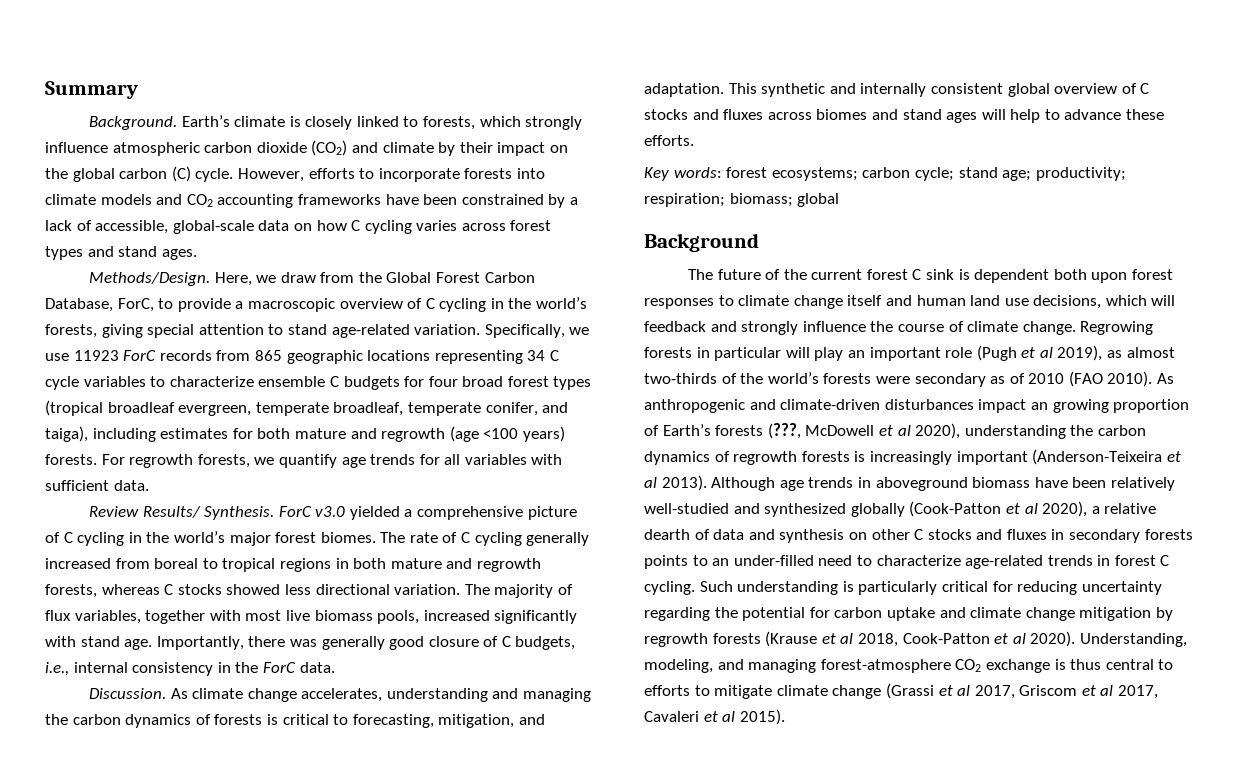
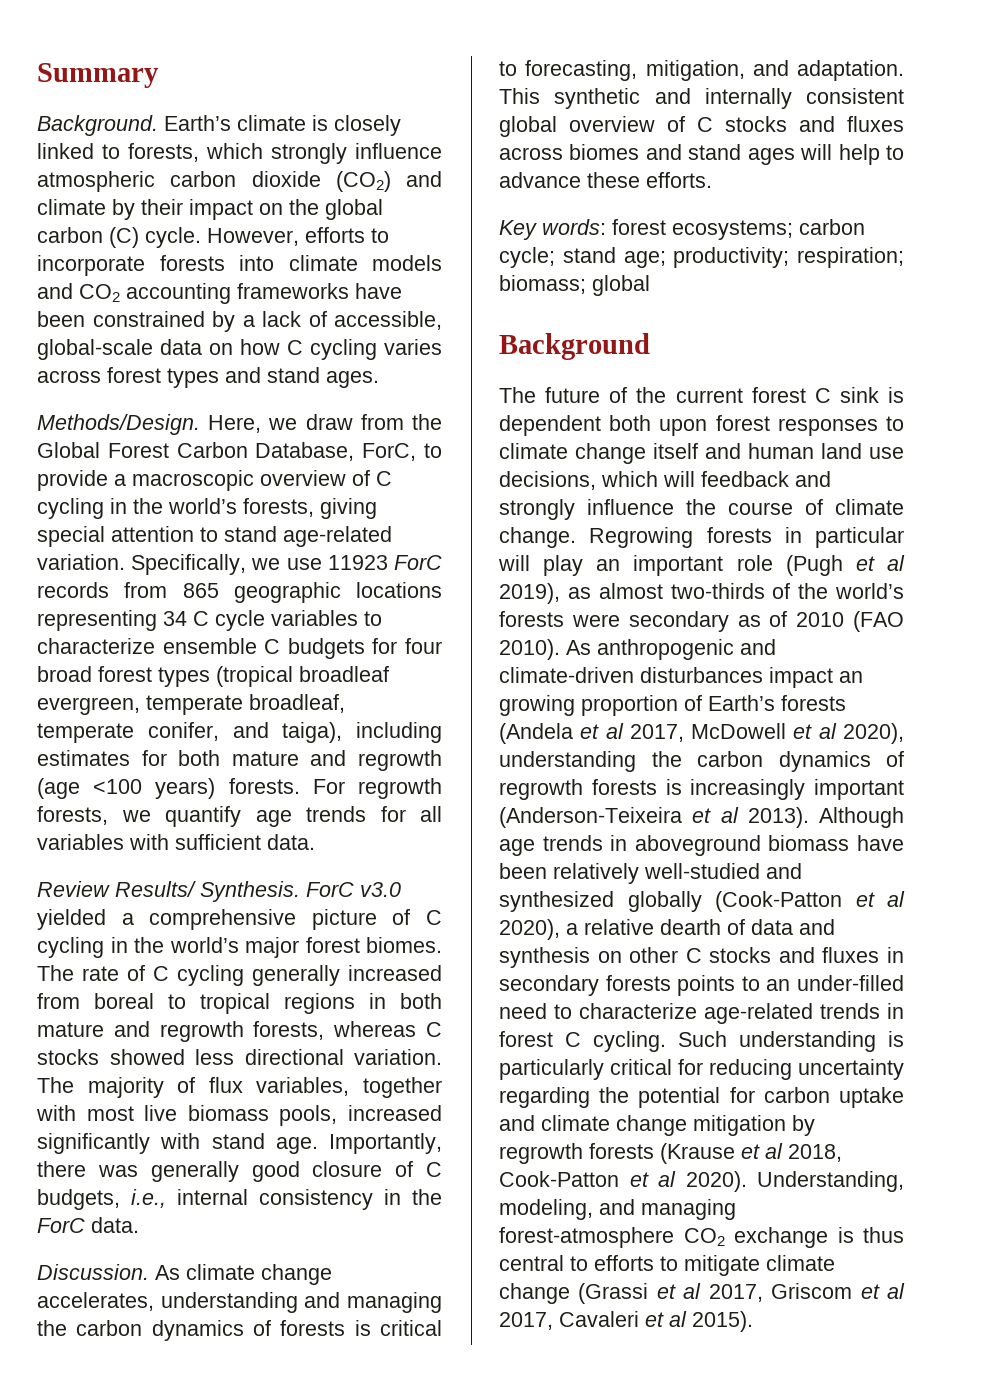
[767,423,801,439] (???, -> [499,723,684,744] (Andela et al 2017,

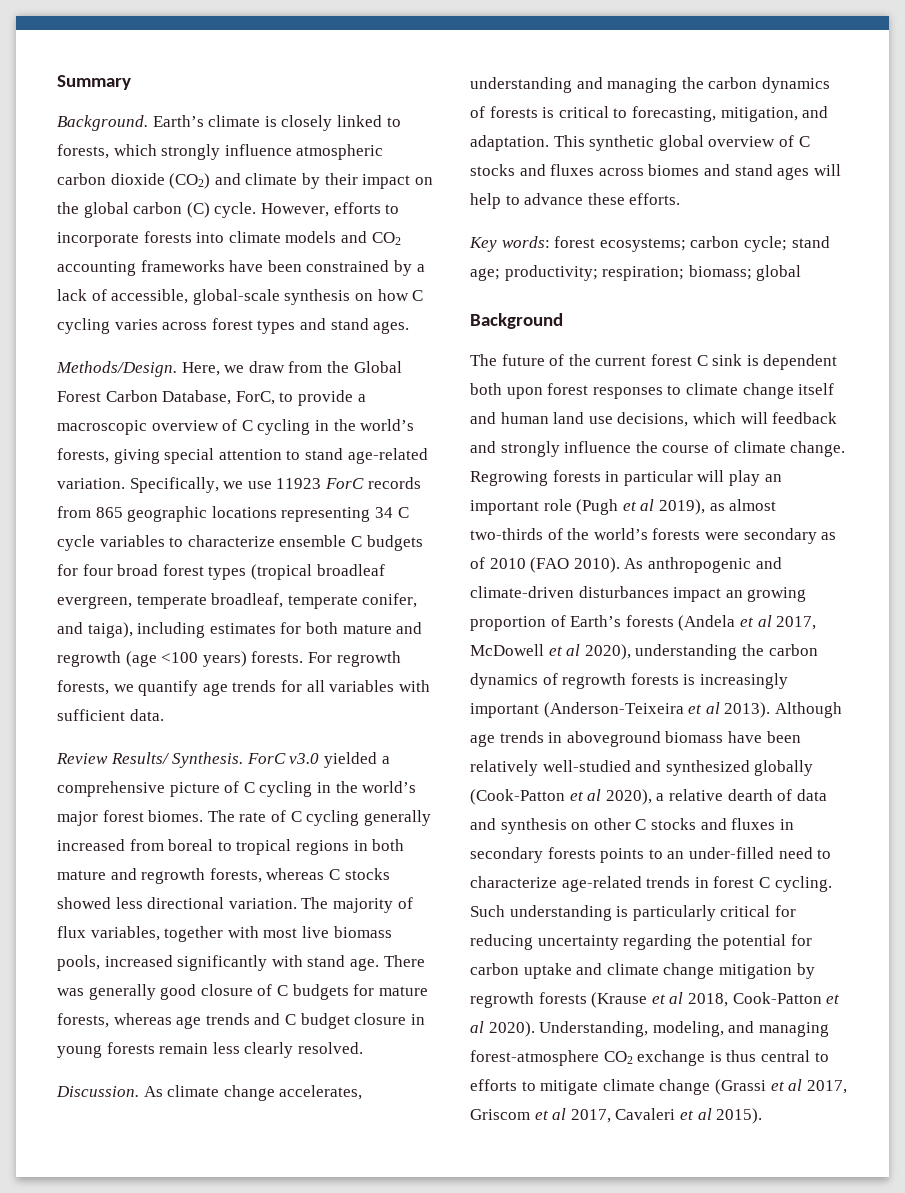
[160,339,202,355] data -> [284,289,351,305] synthesis
[329,1133,442,1154] [37,1161,86,1177] Importantly, there -> [383,955,425,967] There
[37,1189,442,1210] [37,1217,139,1233] budgets, i.e., internal consistency in the ForC data. -> [292,984,428,1000] [57,1013,425,1029] [57,1042,363,1058] budgets for mature forests, whereas age trends and C budget closure in young forests remain less clearly resolved.
[654,88,904,109] and internally consistent -> (655, 143) none

